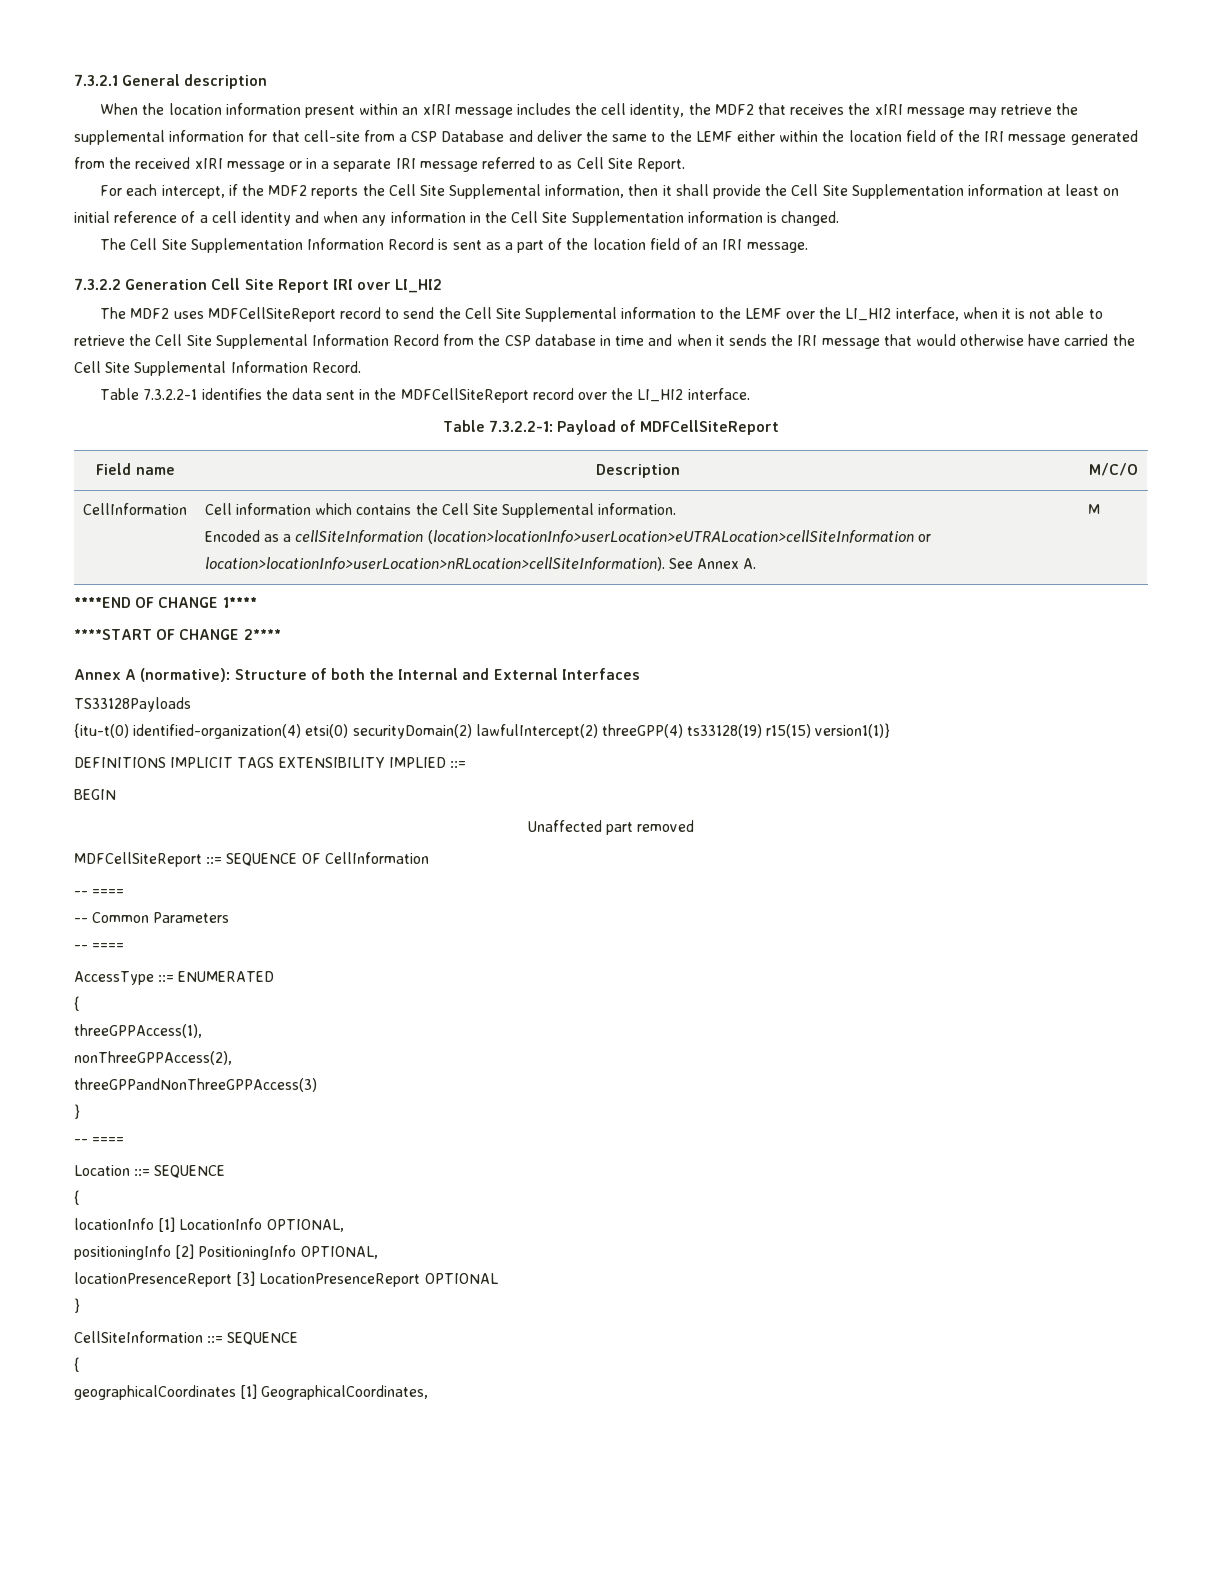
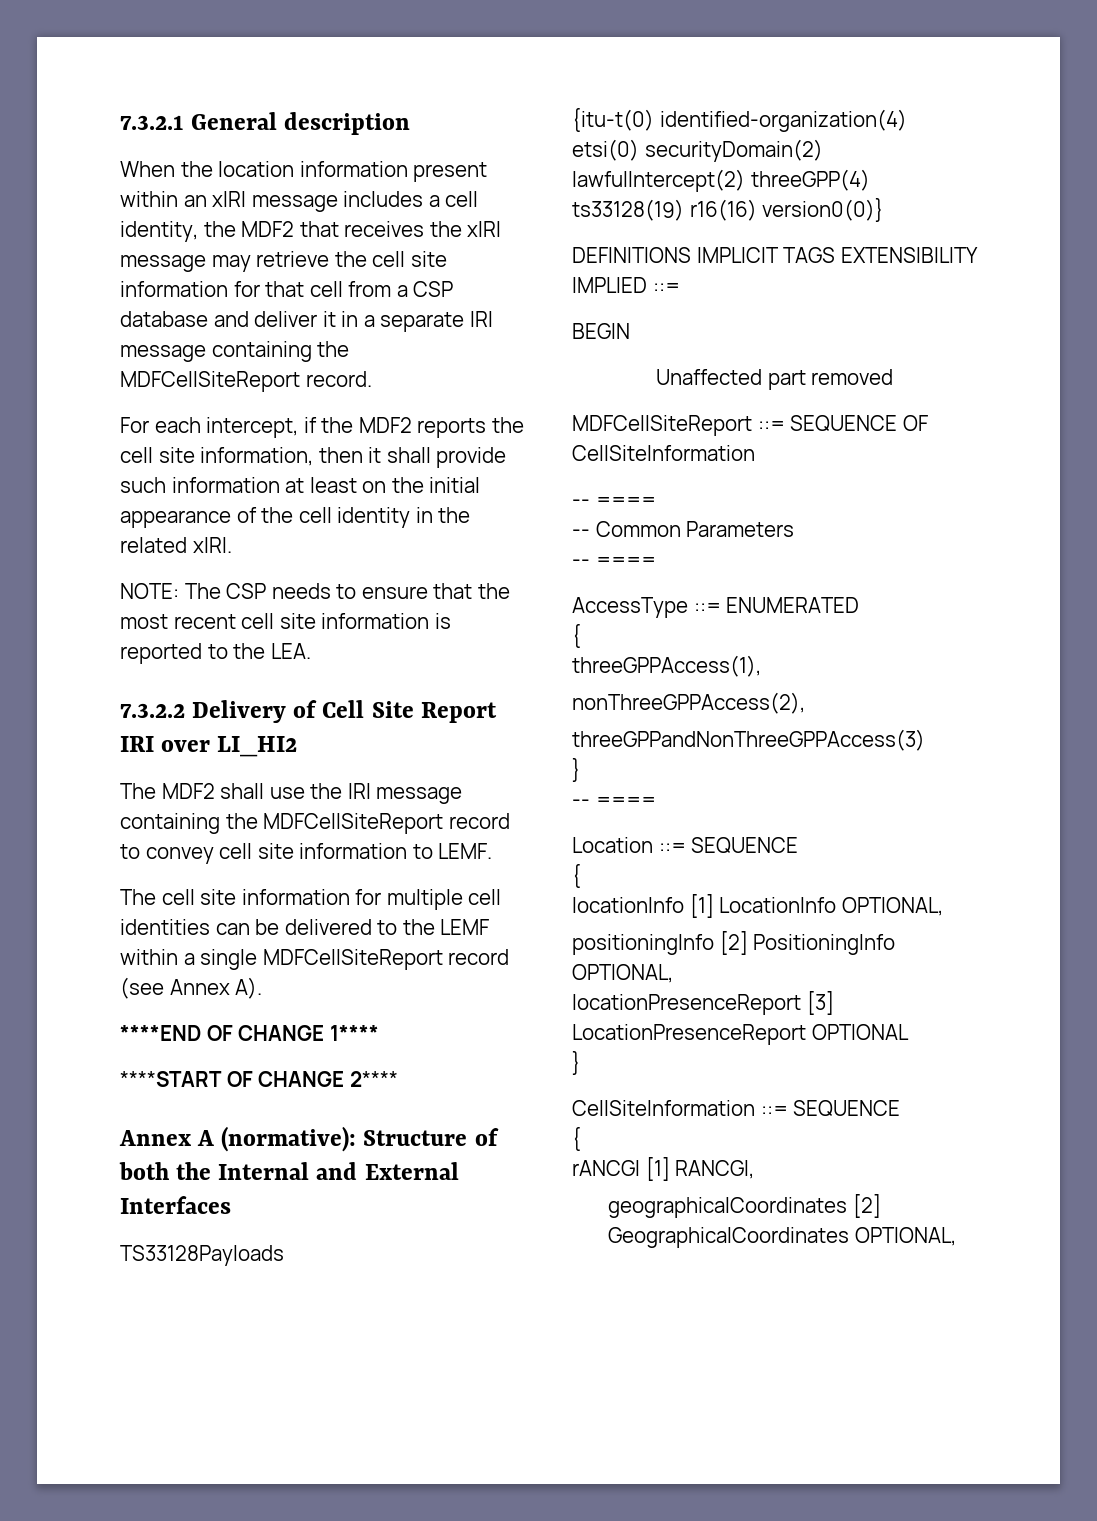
[575,103,598,115] the -> [428,195,440,207] a
[74,130,165,145] supplemental -> [372,251,447,267] cell site
[303,130,360,142] cell-site -> [309,281,343,297] cell
[441,130,505,142] Database -> [120,311,208,327] database
[586,130,1138,145] [74,157,302,172] the same to the LEMF either within the location field of the IRI message generated from the received xIRI message or -> [322,311,336,327] it
[482,157,685,172] referred to as Cell Site Report. -> [211,341,350,362] [120,371,372,392] containing the MDFCellSiteReport record.
[388,184,542,199] Cell Site Supplemental -> [120,447,195,463] cell site
[765,184,1120,199] [74,211,840,226] [100,238,808,253] the Cell Site Supplementation information at least on initial reference of a cell identity and when any information in the Cell Site Supplementation information is changed. // The Cell Site Supplementation Information Record is sent as a part of the location field of an IRI message. -> [120,477,481,493] [120,507,471,528] [120,537,232,553] [120,583,510,599] [120,613,451,629] [120,643,311,664] such information at least on the initial appearance of the cell identity in the related xIRI. // NOTE: The CSP needs to ensure that the most recent cell site information is reported to the LEA.
[125,279,208,290] Generation -> [192,700,318,723] Delivery of
[173,307,1103,322] [74,334,1135,349] [74,361,361,376] [100,388,750,403] [442,420,780,435] [96,463,175,475] [596,464,681,478] [1089,463,1138,476] [82,503,187,515] [204,503,677,518] [204,530,931,544] [204,557,757,571] [1087,504,1100,515] uses MDFCellSiteReport record to send the Cell Site Supplemental information to the LEMF over the LI_HI2 interface, when it is not able to retrieve the Cell Site Supplemental Information Record from the CSP database in time and when it sends the IRI message that would otherwise have carried the Cell Site Supplemental Information Record. // Table 7.3.2.2-1 identifies the data sent in the MDFCellSiteReport record over the LI_HI2 interface. // Table 7.3.2.2-1: Payload of MDFCellSiteReport // Field name | Description | M/C/O // CellInformation | Cell information which contains the Cell Site Supplemental information. // Encoded as a cellSiteInformation (location>locationInfo>userLocation>eUTRALocation>cellSiteInformation or location>locationInfo>userLocation>nRLocation>cellSiteInformation). See Annex A. | M -> [220,783,463,804] [120,813,510,834] [120,843,493,864] [120,889,502,910] [120,919,490,935] [120,949,510,970] [120,977,263,999] shall use the IRI message containing the MDFCellSiteReport record to convey cell site information to LEMF. // The cell site information for multiple cell identities can be delivered to the LEMF within a single MDFCellSiteReport record (see Annex A).
[766,723,891,738] r15(15) version1(1)} -> [689,198,885,222] r16(16) version0(0)}
[324,852,429,864] CellInformation -> [572,445,755,461] CellSiteInformation
[74,1384,429,1400] geographicalCoordinates [1] GeographicalCoordinates, -> [572,1157,755,1181] [608,1194,881,1218] [608,1227,956,1248] rANCGI [1] RANCGI, // geographicalCoordinates [2] GeographicalCoordinates OPTIONAL,

